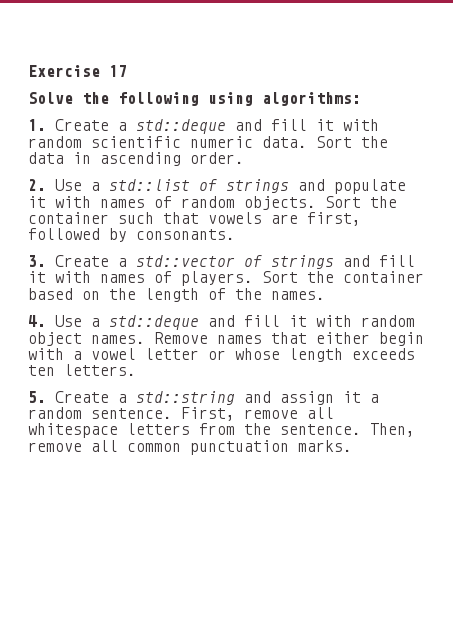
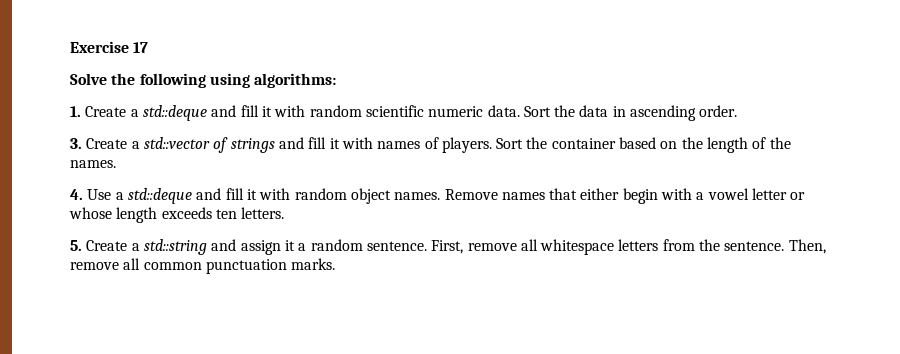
[28,179,406,194] [28,196,397,210] [28,212,361,226] [28,228,235,242] // 2. Use a std::list of strings and populate it with names of random objects. Sort the container such that vowels are first, followed by consonants. -> (738, 111) none

